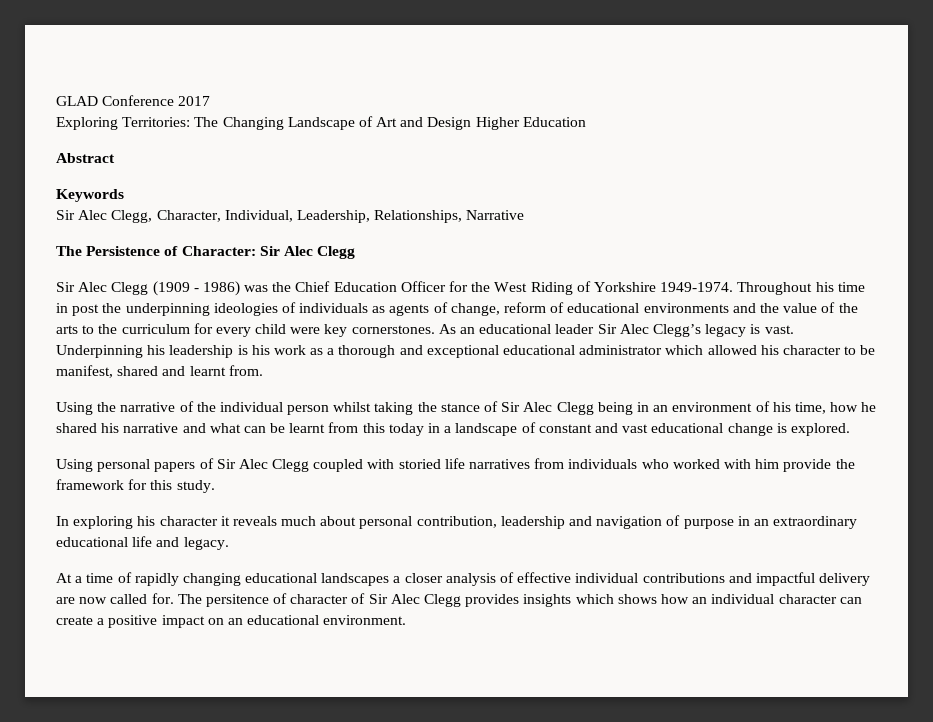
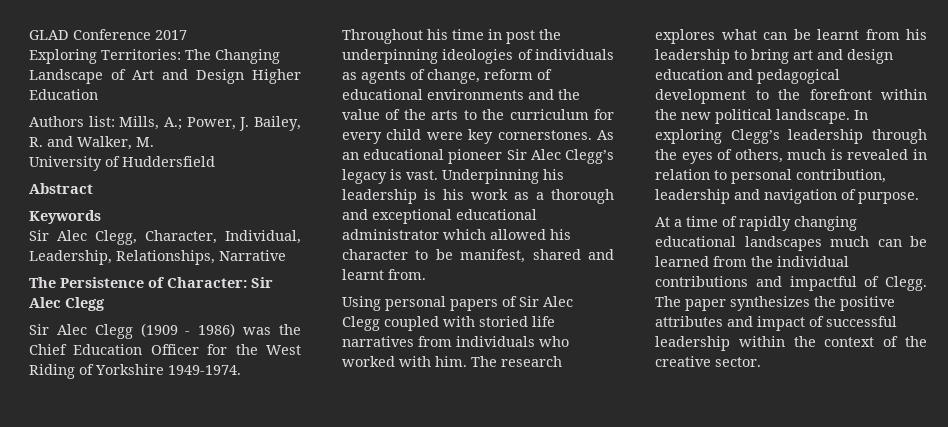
(586, 122) none -> [29,116,301,131] [29,136,154,150] [29,156,215,171] // Authors list: Mills, A.; Power, J. Bailey, R. and Walker, M. // University of Huddersfield
[555,324,595,334] leader -> [448,149,503,164] pioneer
[56,401,877,415] [56,422,850,436] // Using the narrative of the individual person whilst taking the stance of Sir Alec Clegg being in an environment of his time, how he shared his narrative and what can be learnt from this today in a landscape of constant and vast educational change is explored. -> (426, 274) none
[755,459,855,472] [56,479,215,493] [56,516,357,529] him provide the framework for this study. // In exploring his character it reveals much about -> [435,356,562,367] [655,29,927,44] [655,49,893,64] [655,69,840,84] [655,89,927,104] [655,109,868,124] [655,129,927,144] [655,149,927,164] [655,169,727,180] him. The research explores what can be learnt from his leadership to bring art and design education and pedagogical development to the forefront within the new political landscape. In exploring Clegg’s leadership through the eyes of others, much is revealed in relation to
[683,516,858,529] [56,536,229,550] purpose in an extraordinary educational life and legacy. -> [858,192,919,204] purpose.
[393,572,871,586] [56,593,862,607] [56,615,407,628] a closer analysis of effective individual contributions and impactful delivery are now called for. The persitence of character of Sir Alec Clegg provides insights which shows how an individual character can create a positive impact on an educational environment. -> [830,236,927,247] [655,256,849,267] [655,276,927,291] [655,296,895,311] [655,316,897,331] [655,336,927,351] [655,356,761,367] much can be learned from the individual contributions and impactful of Clegg. The paper synthesizes the positive attributes and impact of successful leadership within the context of the creative sector.

